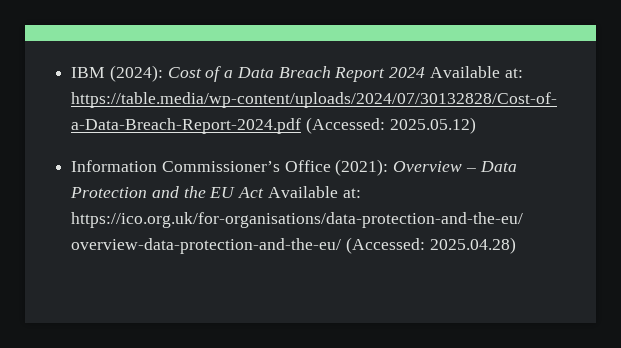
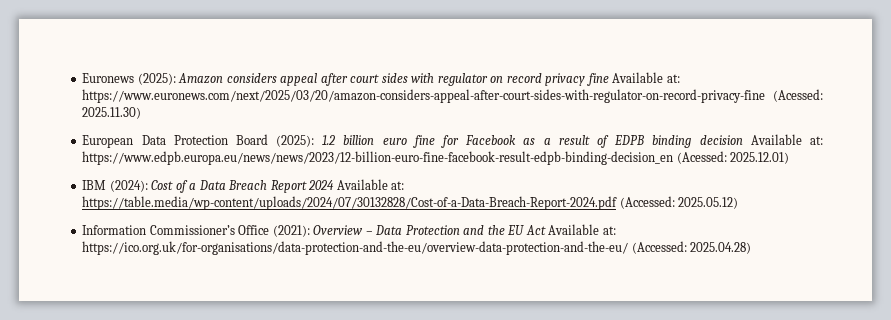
(71, 72) none -> [82,72,680,86] [82,89,823,103] [82,107,142,119] [82,134,824,148] [82,151,790,165] Euronews (2025): Amazon considers appeal after court sides with regulator on record privacy fine Available at: https://www.euronews.com/next/2025/03/20/amazon-considers-appeal-after-court-sides-with-regulator-on-record-privacy-fine (Acessed: 2025.11.30) // European Data Protection Board (2025): 1.2 billion euro fine for Facebook as a result of EDPB binding decision Available at: https://www.edpb.europa.eu/news/news/2023/12-billion-euro-fine-facebook-result-edpb-binding-decision_en (Acessed: 2025.12.01) //

